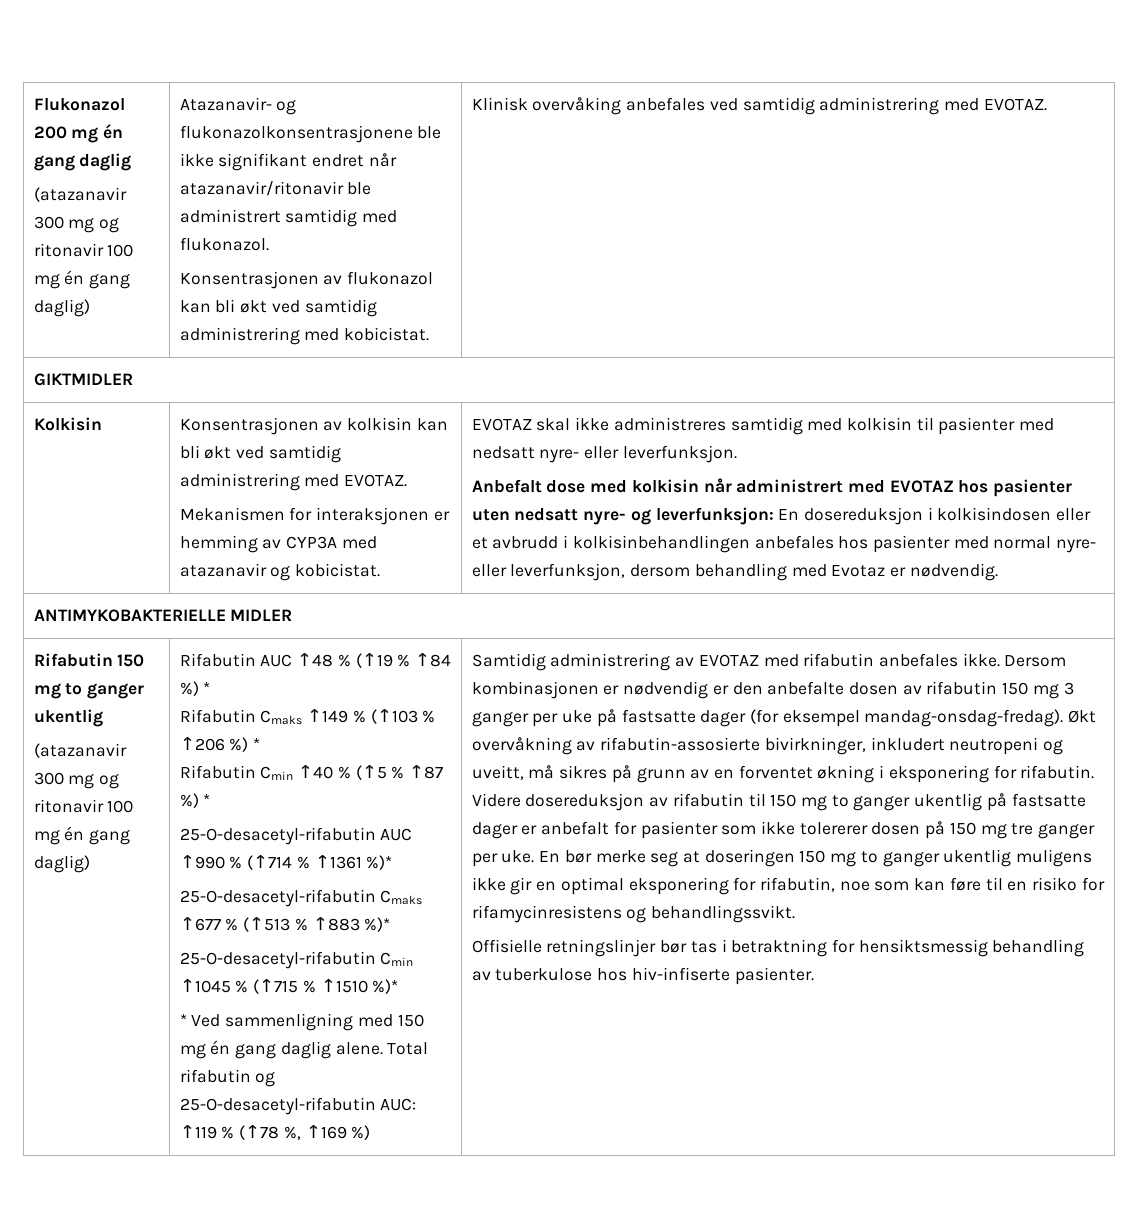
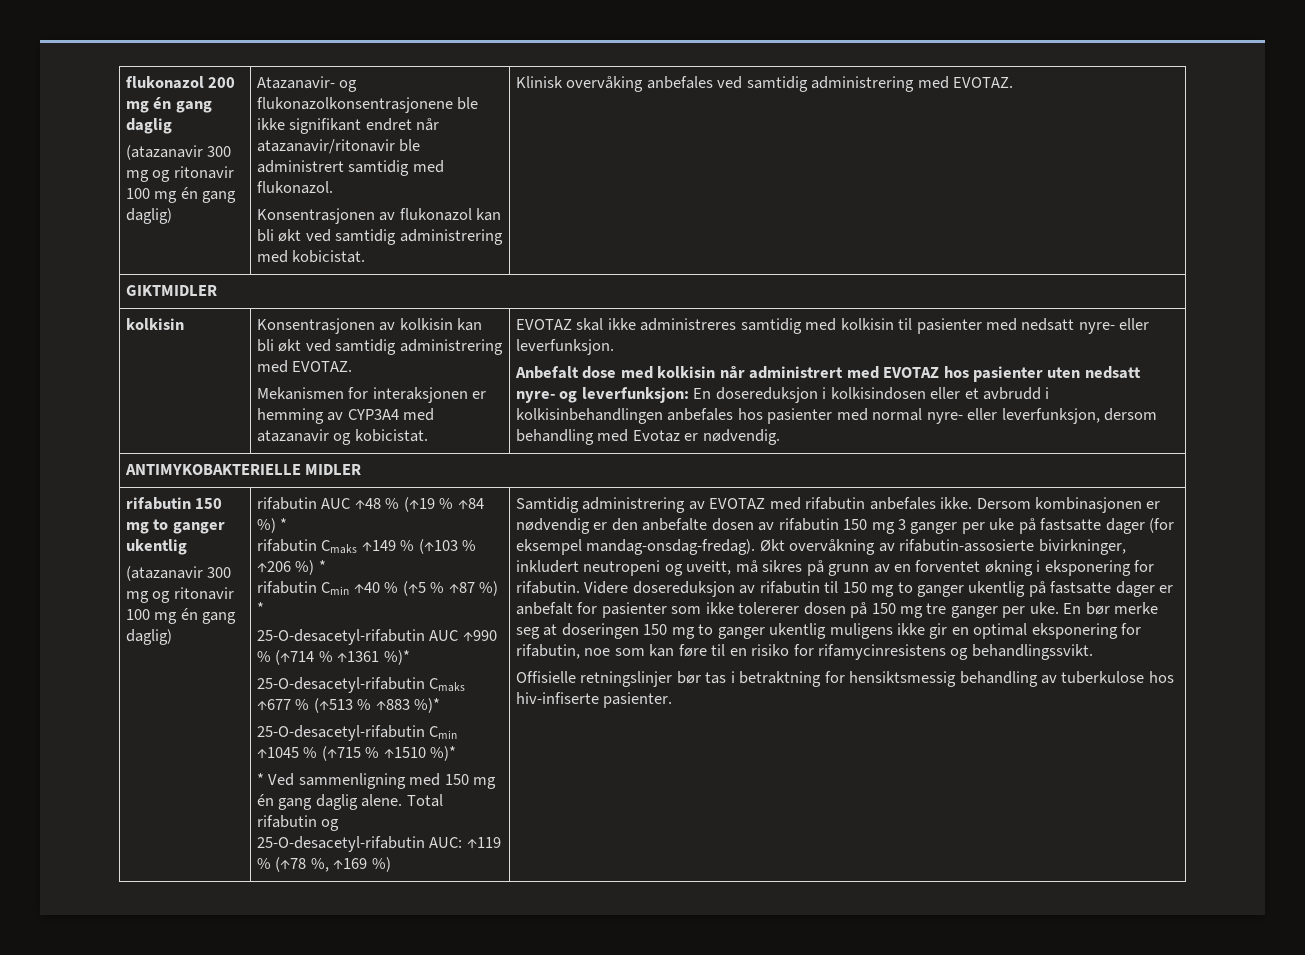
[33,98,125,111] Flukonazol -> [125,76,204,89] flukonazol
[33,417,102,431] Kolkisin -> [125,318,184,330] kolkisin
[286,536,338,549] CYP3A -> [347,409,399,420] CYP3A4
[33,653,113,667] Rifabutin -> [125,497,191,510] rifabutin
[179,653,256,667] Rifabutin -> [256,497,317,510] rifabutin
[179,709,256,723] Rifabutin -> [256,539,317,552] rifabutin
[179,765,256,779] Rifabutin -> [256,581,317,594] rifabutin

